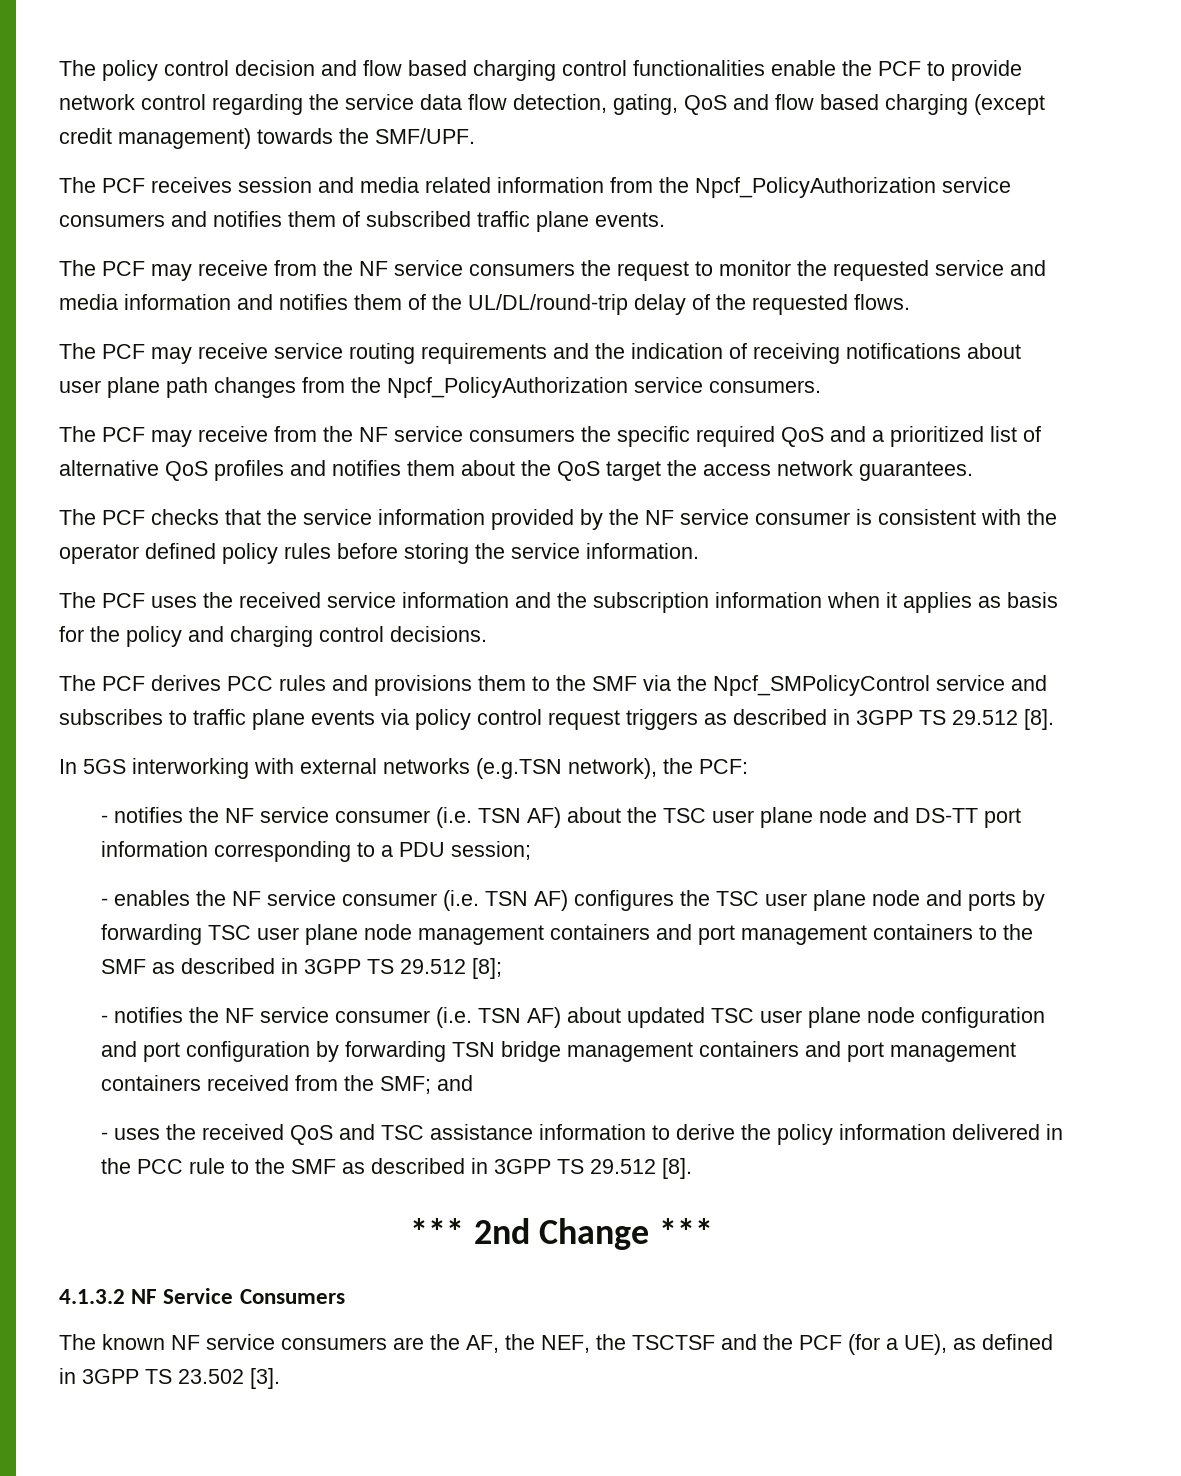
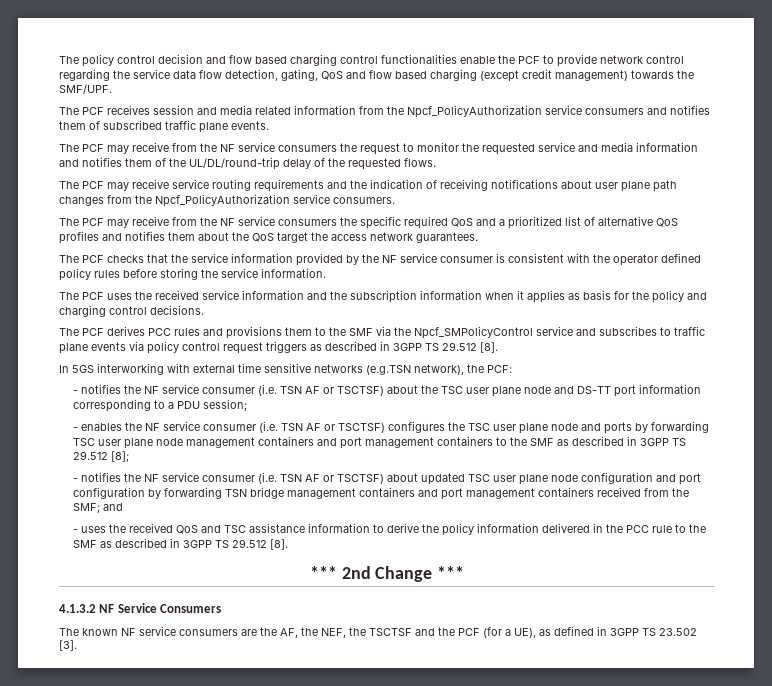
(377, 766) none -> [238,363,311,373] time sensitive
[527,807,562,828] AF) -> [305,386,385,396] AF or TSCTSF)
[534,890,569,911] AF) -> [306,423,386,433] AF or TSCTSF)
[527,1007,562,1028] AF) -> [305,474,385,484] AF or TSCTSF)

